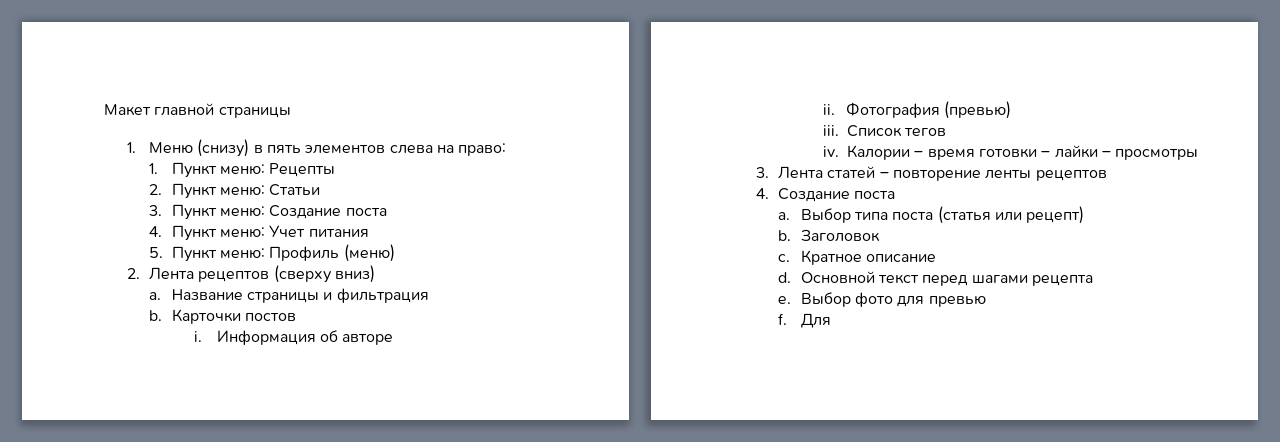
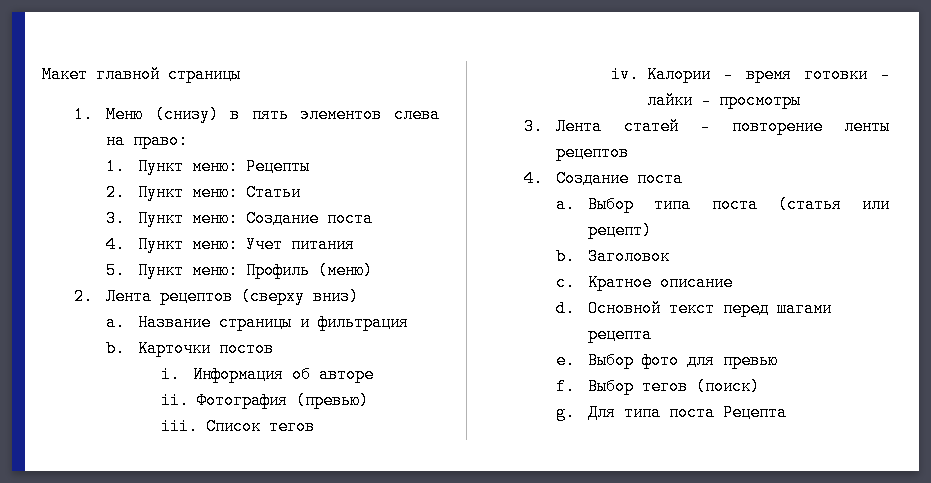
[800,313,831,328] Для -> [588,378,761,395] [556,404,787,421] Выбор тегов (поиск) // g. Для типа поста Рецепта

